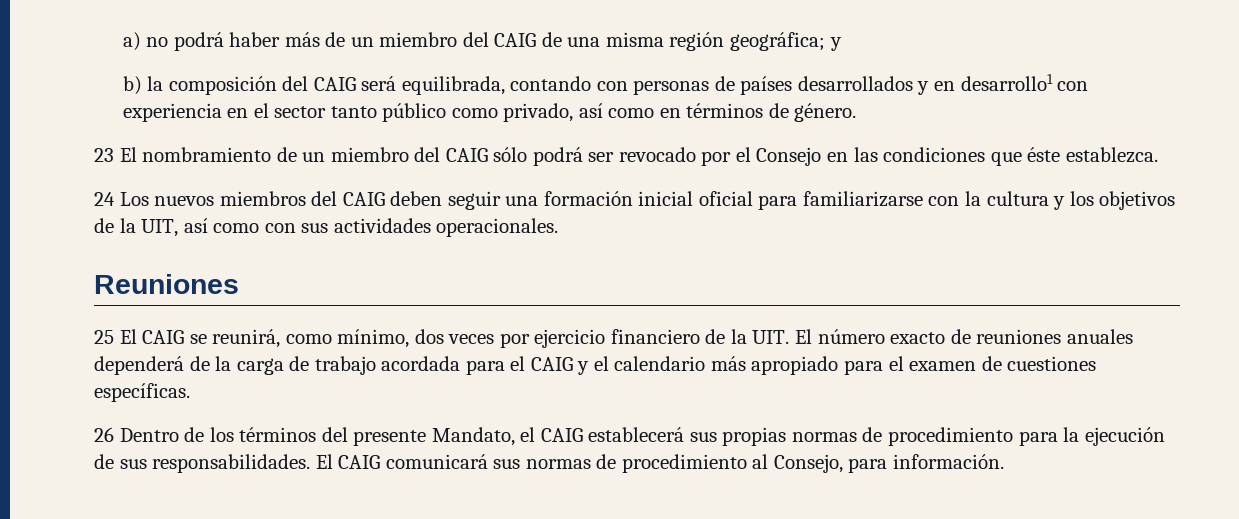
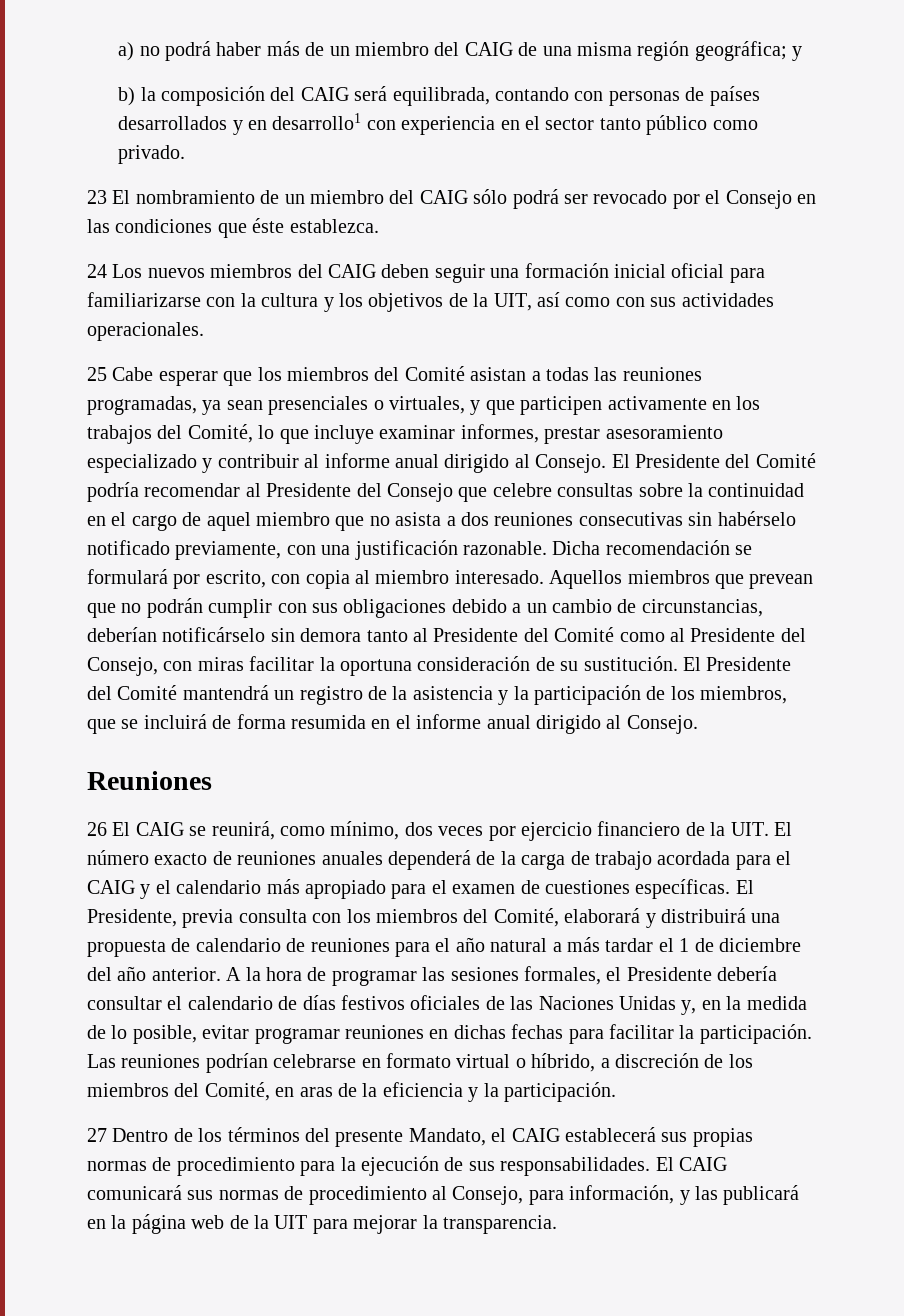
[503,103,857,122] privado, así como en términos de género. -> [118,145,186,164] privado.
(559, 227) none -> [87,366,702,386] [87,396,761,415] [87,424,723,444] [87,453,816,473] [87,482,805,502] [87,511,796,531] [87,540,753,560] [87,569,814,589] [87,598,763,618] [87,627,806,642] [87,656,792,676] [87,685,788,705] [87,714,698,734] // 25 Cabe esperar que los miembros del Comité asistan a todas las reuniones programadas, ya sean presenciales o virtuales, y que participen activamente en los trabajos del Comité, lo que incluye examinar informes, prestar asesoramiento especializado y contribuir al informe anual dirigido al Consejo. El Presidente del Comité podría recomendar al Presidente del Consejo que celebre consultas sobre la continuidad en el cargo de aquel miembro que no asista a dos reuniones consecutivas sin habérselo notificado previamente, con una justificación razonable. Dicha recomendación se formulará por escrito, con copia al miembro interesado. Aquellos miembros que prevean que no podrán cumplir con sus obligaciones debido a un cambio de circunstancias, deberían notificárselo sin demora tanto al Presidente del Comité como al Presidente del Consejo, con miras facilitar la oportuna consideración de su sustitución. El Presidente del Comité mantendrá un registro de la asistencia y la participación de los miembros, que se incluirá de forma resumida en el informe anual dirigido al Consejo.
[94,330,114,344] 25 -> [87,822,107,836] 26
[94,427,114,442] // 26 -> [735,880,754,894] [87,908,781,928] [87,937,801,957] [87,966,778,986] [87,995,807,1015] [87,1024,812,1044] [87,1053,753,1073] [87,1082,616,1102] [87,1128,107,1142] El Presidente, previa consulta con los miembros del Comité, elaborará y distribuirá una propuesta de calendario de reuniones para el año natural a más tardar el 1 de diciembre del año anterior. A la hora de programar las sesiones formales, el Presidente debería consultar el calendario de días festivos oficiales de las Naciones Unidas y, en la medida de lo posible, evitar programar reuniones en dichas fechas para facilitar la participación. Las reuniones podrían celebrarse en formato virtual o híbrido, a discreción de los miembros del Comité, en aras de la eficiencia y la participación. // 27
[892,454,1004,469] información. -> [569,1185,800,1205] [87,1214,557,1234] información, y las publicará en la página web de la UIT para mejorar la transparencia.

